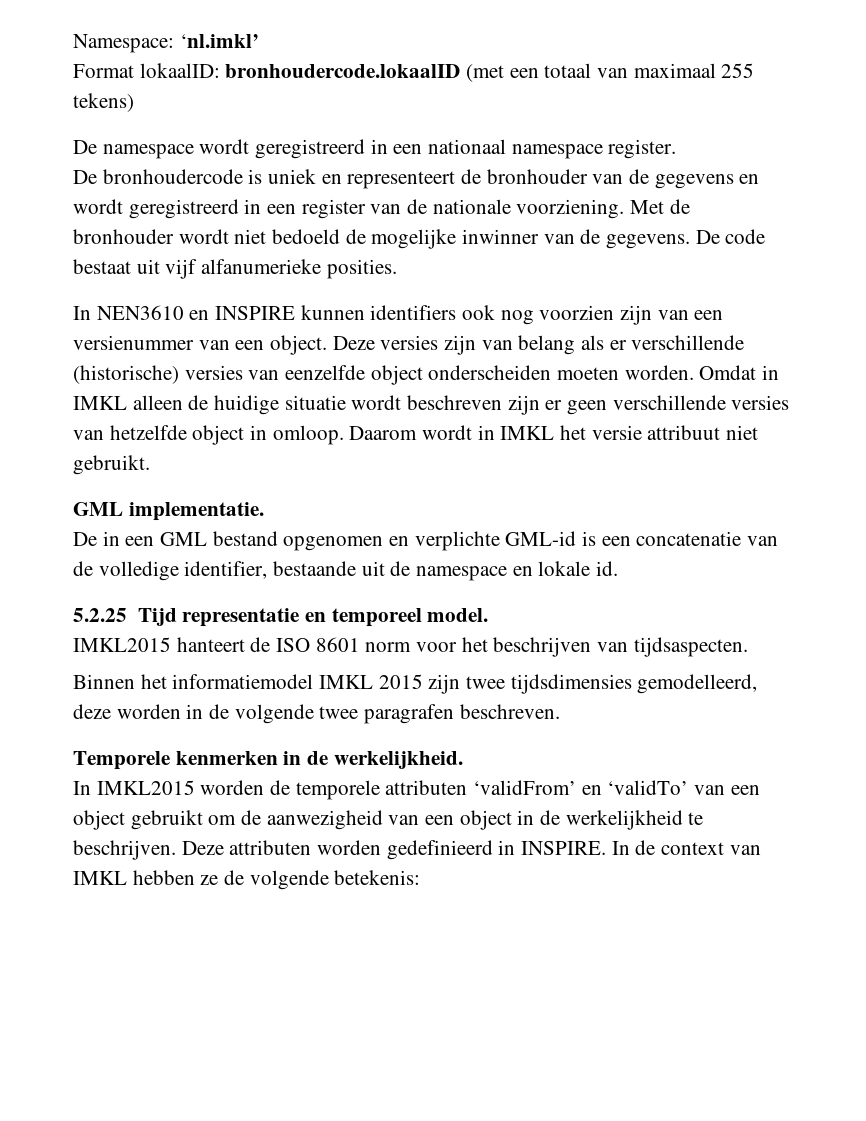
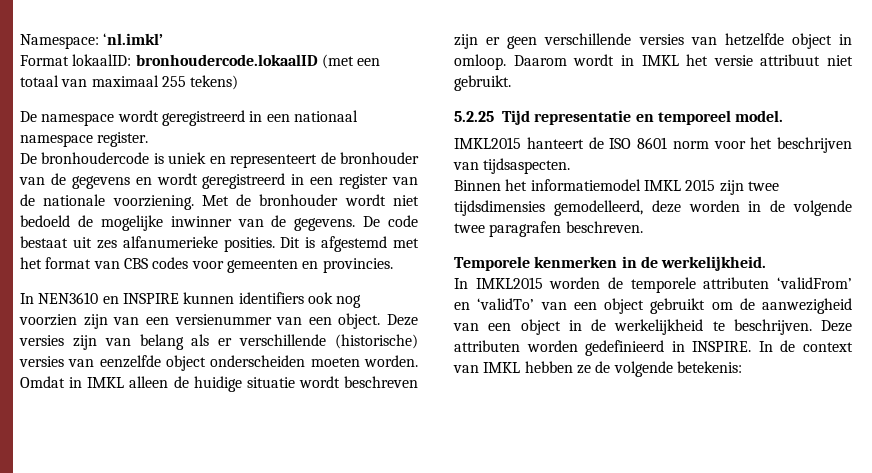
[165,259,198,279] vijf -> [96,240,117,249] zes
(397, 269) none -> [280,236,419,252] [20,257,393,273] Dit is afgestemd met het format van CBS codes voor gemeenten en provincies.
[73,502,264,521] [73,531,779,551] [73,561,619,581] // GML implementatie. // De in een GML bestand opgenomen en verplichte GML-id is een concatenatie van de volledige identifier, bestaande uit de namespace en lokale id. -> (511, 83) none

